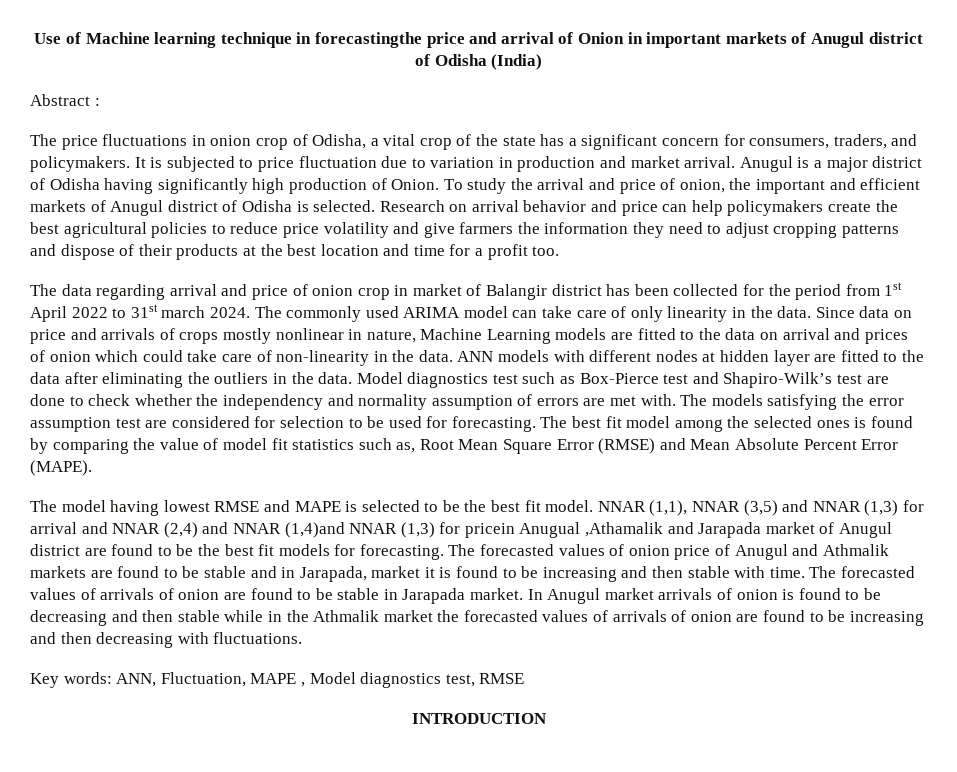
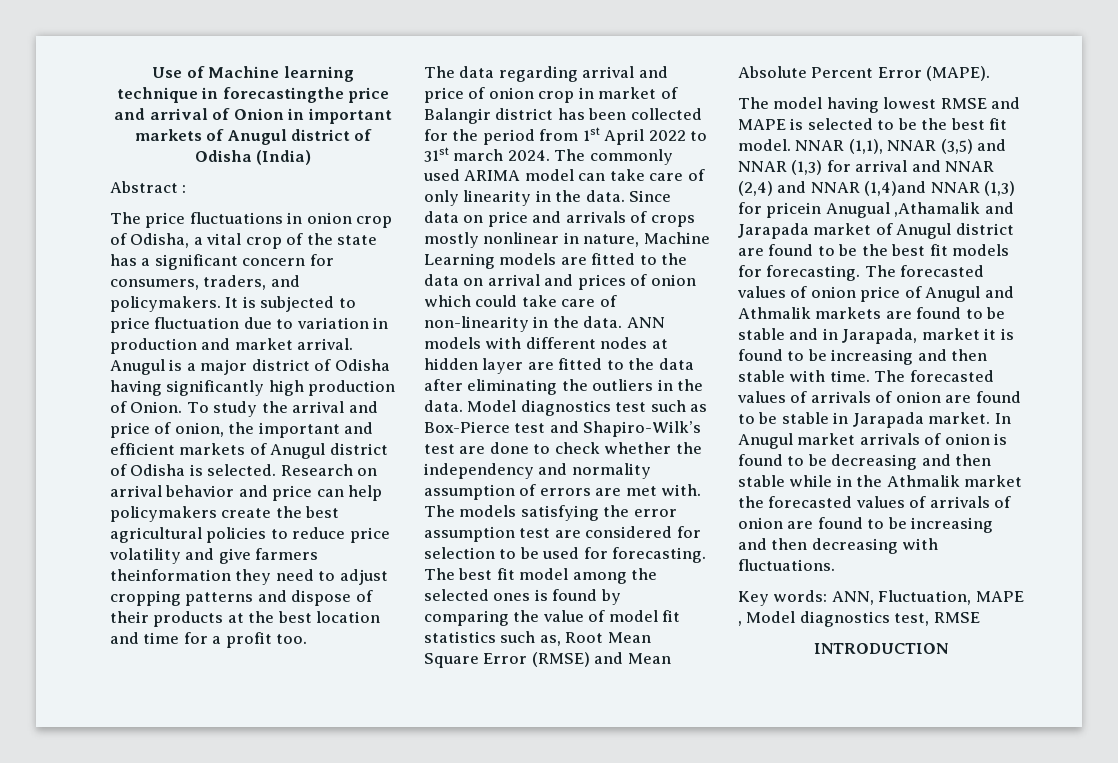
[517,222,629,234] the information -> [110,569,231,581] theinformation

